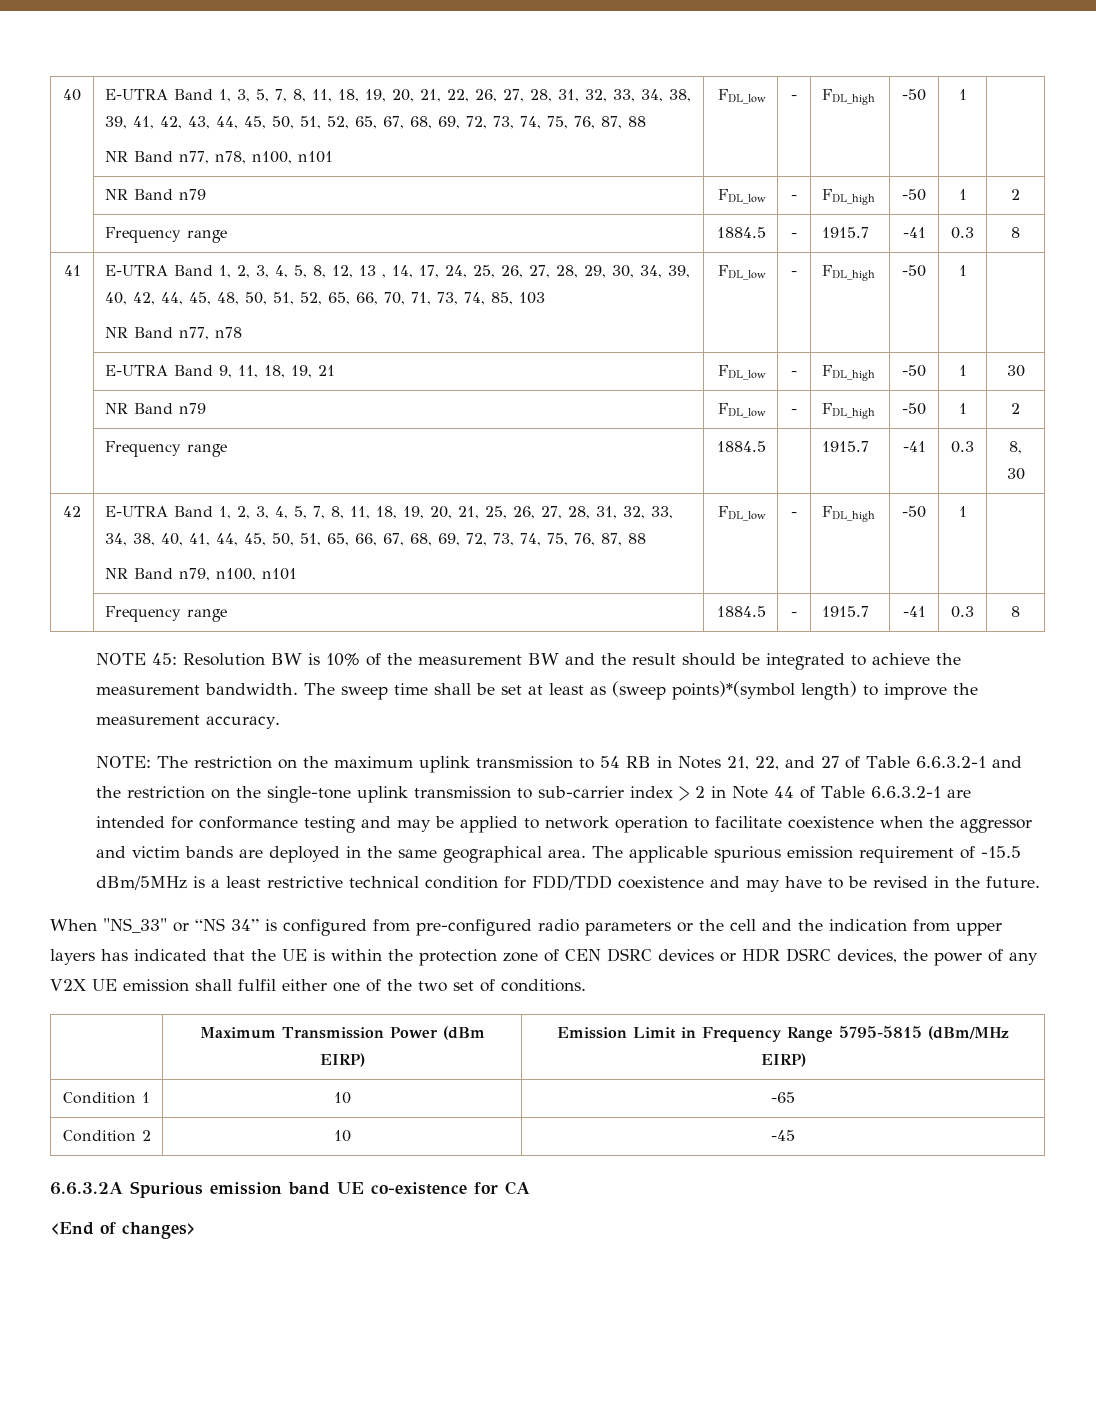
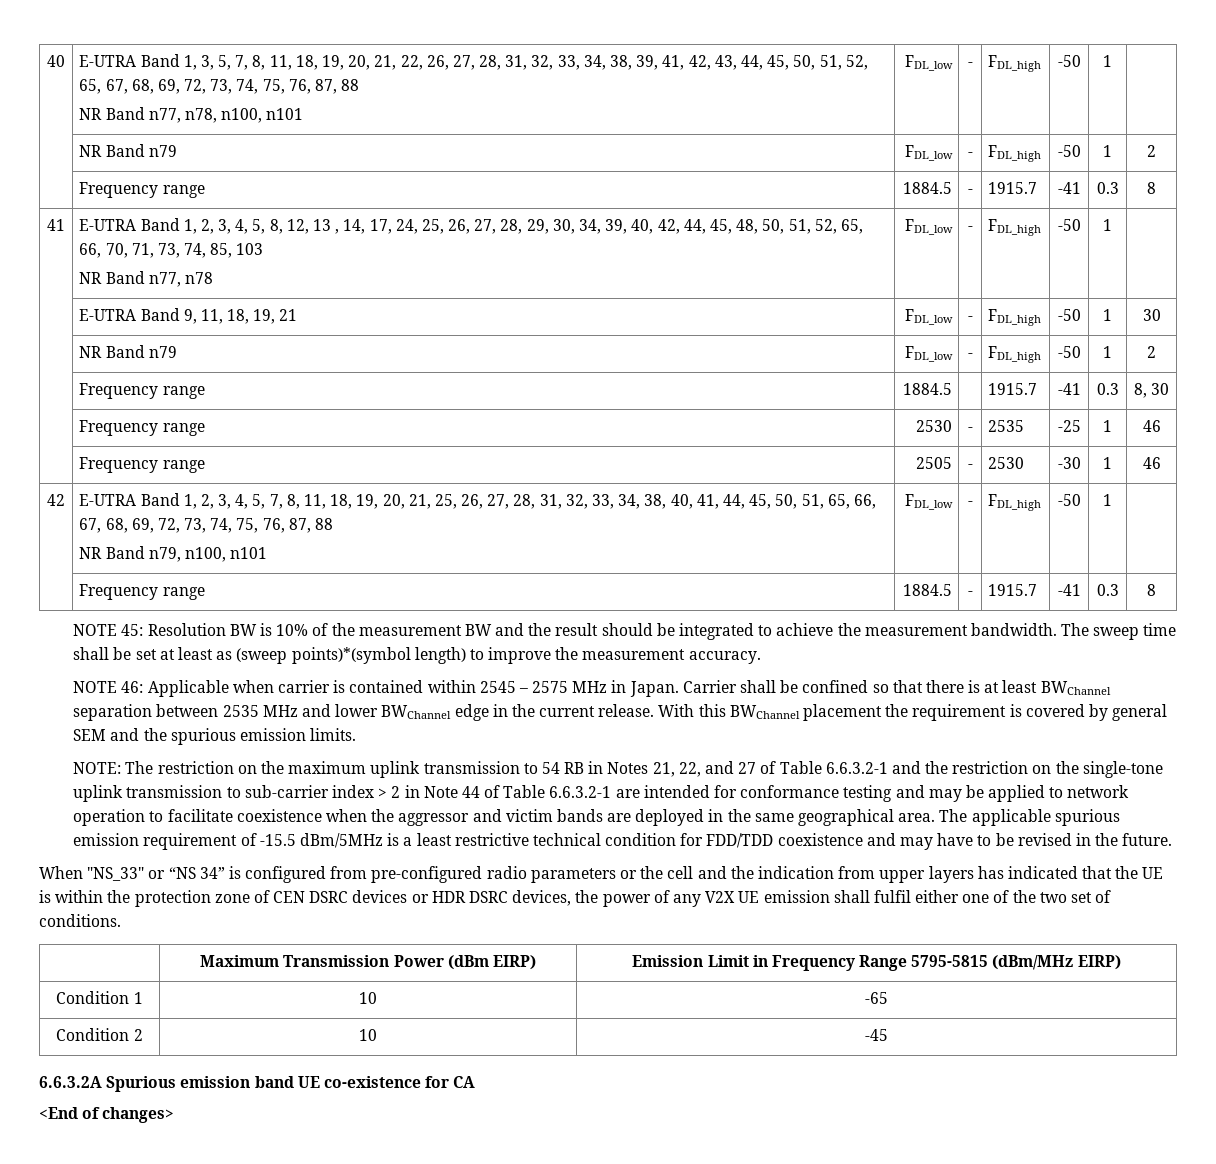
(1025, 474) none -> [79,420,205,436] [915,420,952,432] [967,427,973,432] [988,420,1025,432] [1057,420,1081,432] [1103,420,1112,432] [1142,420,1161,432] [79,457,205,473] [915,457,952,469] [967,464,973,469] [988,457,1025,469] [1057,457,1081,469] [1103,457,1112,469] [1142,457,1161,469] // | Frequency range | 2530 | - | 2535 | -25 | 1 | 46 // | Frequency range | 2505 | - | 2530 | -30 | 1 | 46
(281, 722) none -> [73,680,1111,697] [73,704,1168,721] [73,728,357,745] // NOTE 46: Applicable when carrier is contained within 2545 – 2575 MHz in Japan. Carrier shall be confined so that there is at least BWChannel separation between 2535 MHz and lower BWChannel edge in the current release. With this BWChannel placement the requirement is covered by general SEM and the spurious emission limits.

